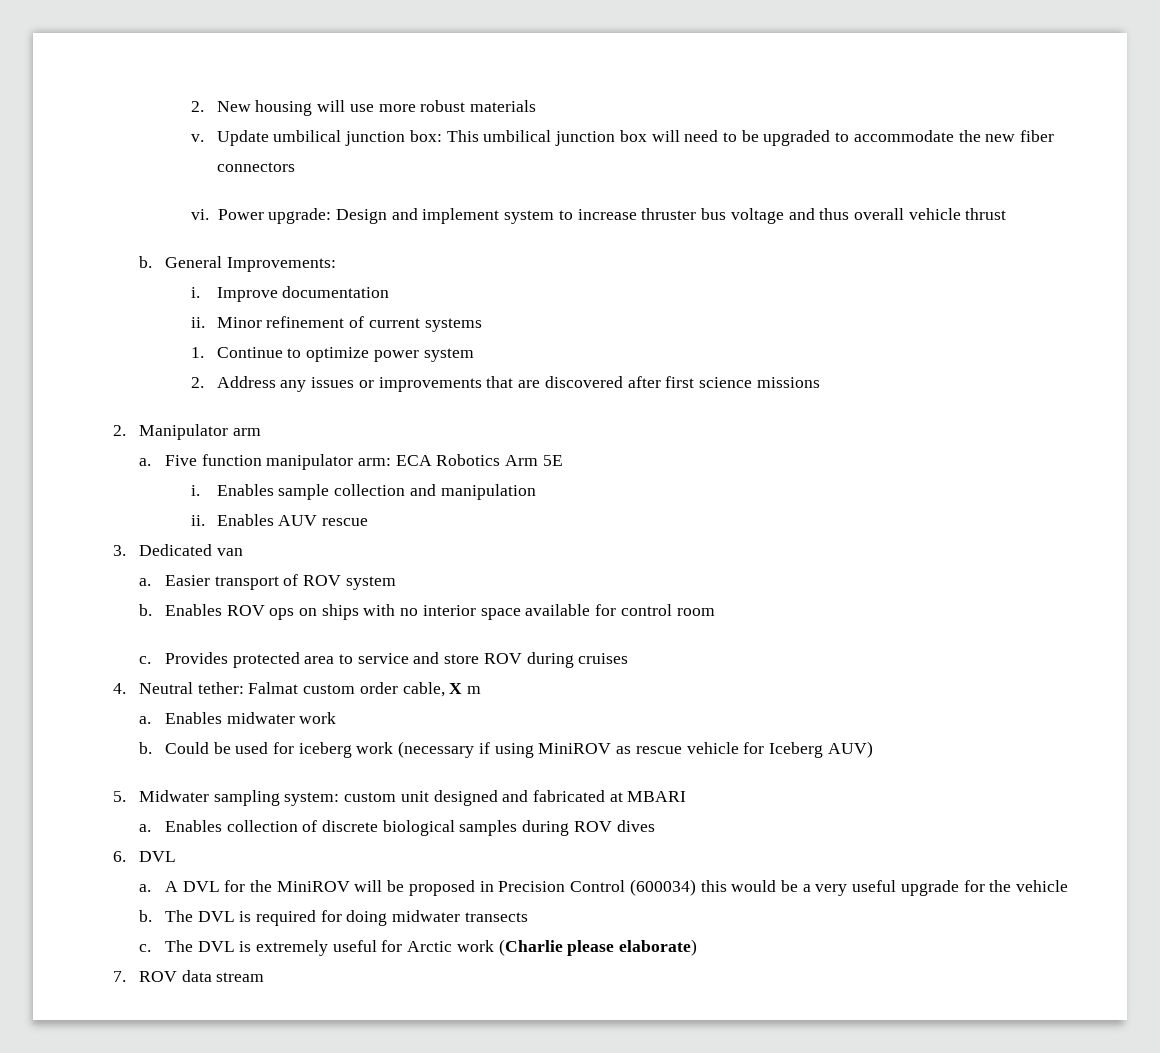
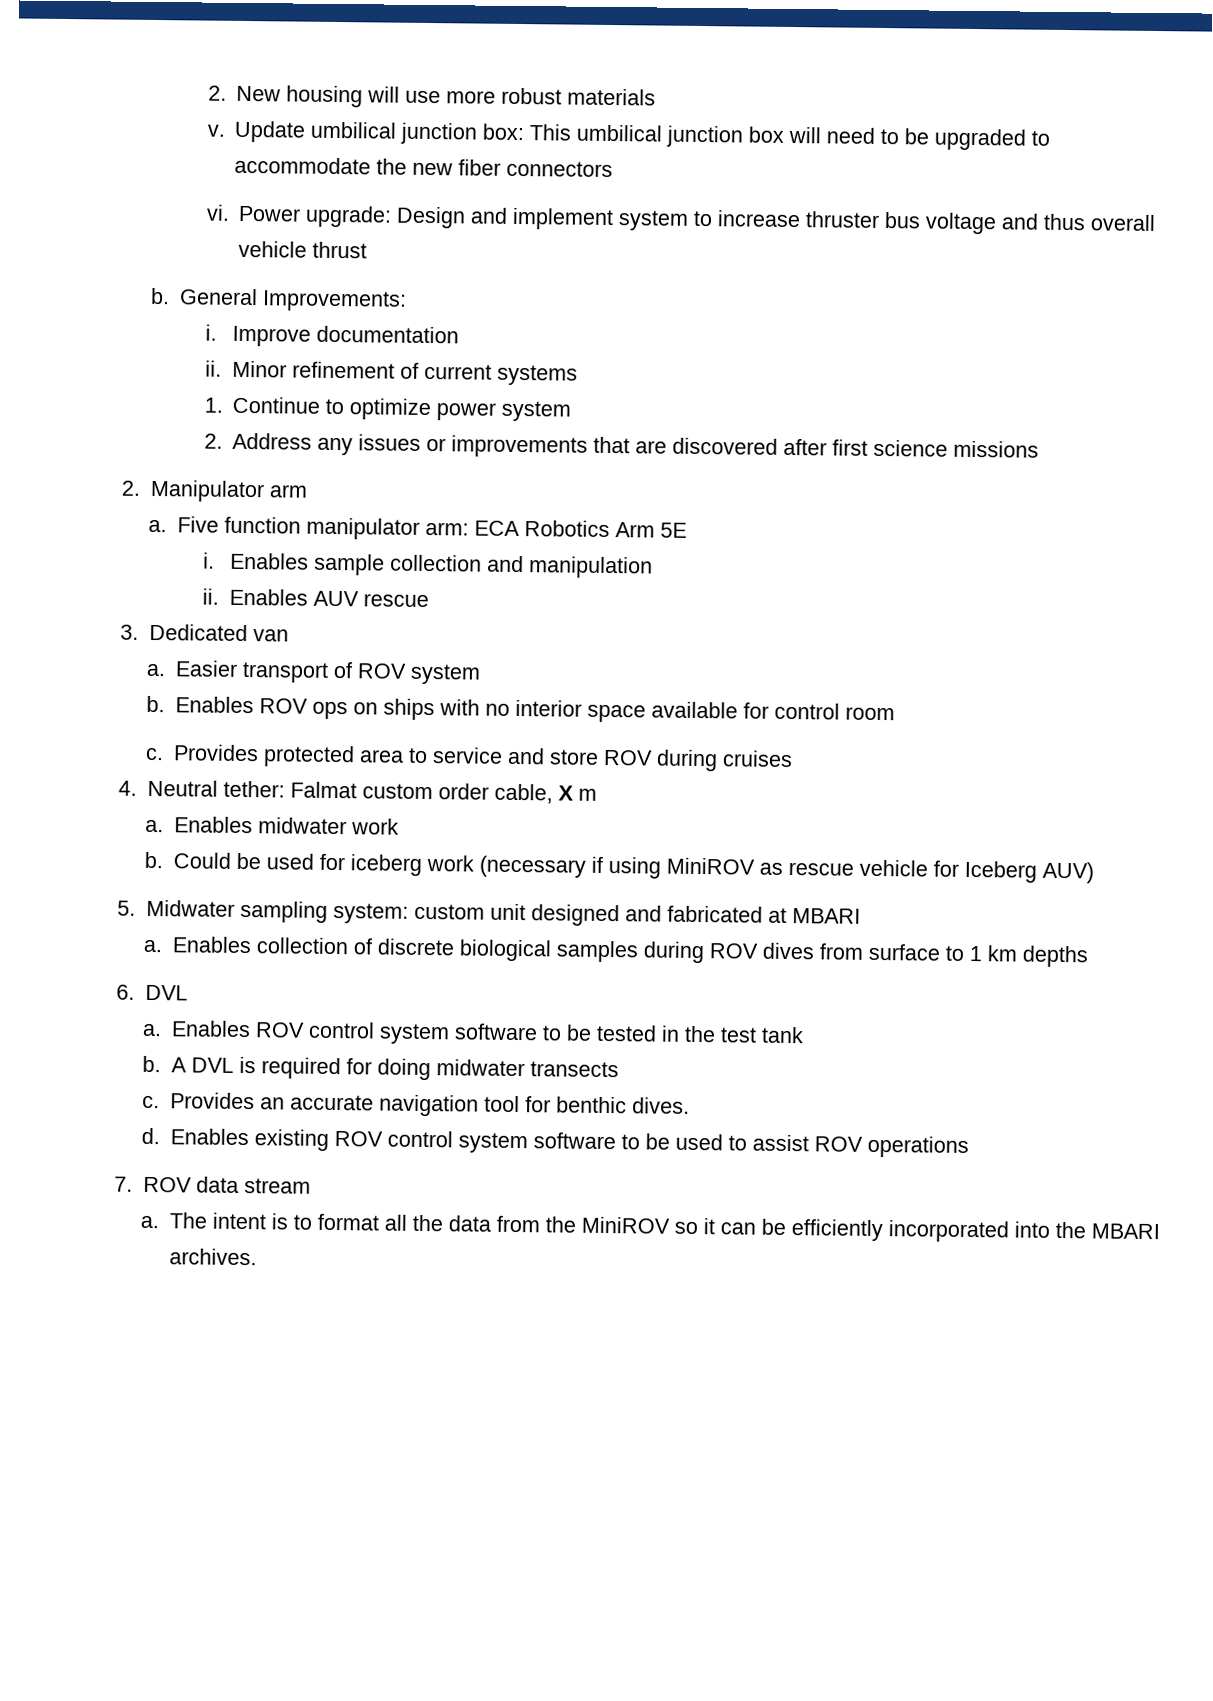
[112,851,176,862] [138,879,1069,896] [138,910,193,922] // 6. DVL // a. A DVL for the MiniROV will be proposed in Precision Control (600034) this would be a very useful upgrade for the vehicle // b. The -> [819,943,1089,968] [116,984,188,1001] [142,1020,805,1045] [142,1055,188,1073] from surface to 1 km depths // 6. DVL // a. Enables ROV control system software to be tested in the test tank // b. A
[164,939,698,956] [112,970,265,982] The DVL is extremely useful for Arctic work (Charlie please elaborate) // 7. ROV data stream -> [170,1092,691,1117] [141,1127,970,1159] [114,1176,311,1194] [140,1212,1161,1243] [169,1248,258,1266] Provides an accurate navigation tool for benthic dives. // d. Enables existing ROV control system software to be used to assist ROV operations // 7. ROV data stream // a. The intent is to format all the data from the MiniROV so it can be efficiently incorporated into the MBARI archives.

